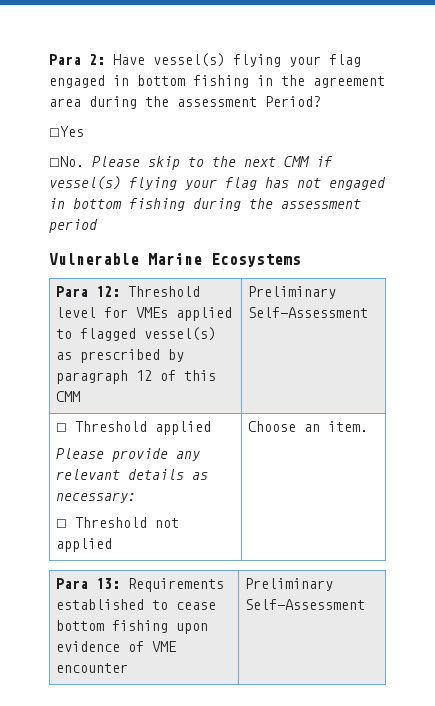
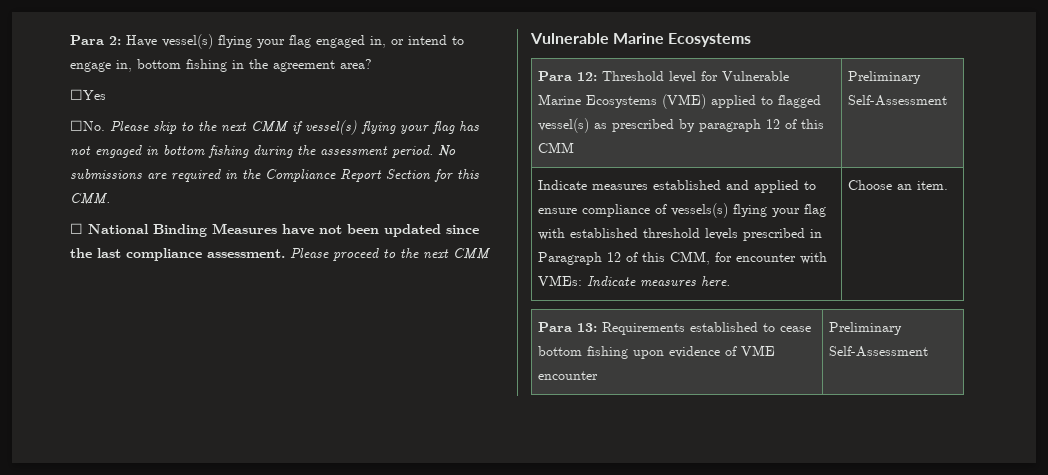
[113,75,129,86] in -> [370,35,464,48] [70,60,132,72] in, or intend to engage in,
[49,96,321,109] area during the assessment Period? -> [340,59,372,69] area?
[49,219,98,233] period -> [392,145,456,158] [70,169,479,182] [70,193,110,205] [70,223,479,237] [70,248,491,261] period. No submissions are required in the Compliance Report Section for this CMM. // ☐ National Binding Measures have not been updated since the last compliance assessment. Please proceed to the next CMM
[136,307,169,318] VMEs -> [721,71,789,81] [537,94,706,109] Vulnerable Marine Ecosystems (VME)
[56,421,212,435] [56,448,201,462] [56,469,209,480] [56,492,137,503] [56,517,180,528] [56,538,113,552] ☐ Threshold applied // Please provide any relevant details as necessary: // ☐ Threshold not applied -> [537,180,816,193] [537,203,826,218] [537,228,822,241] [537,251,827,265] [537,275,730,287] Indicate measures established and applied to ensure compliance of vessels(s) flying your flag with established threshold levels prescribed in Paragraph 12 of this CMM, for encounter with VMEs: Indicate measures here.

